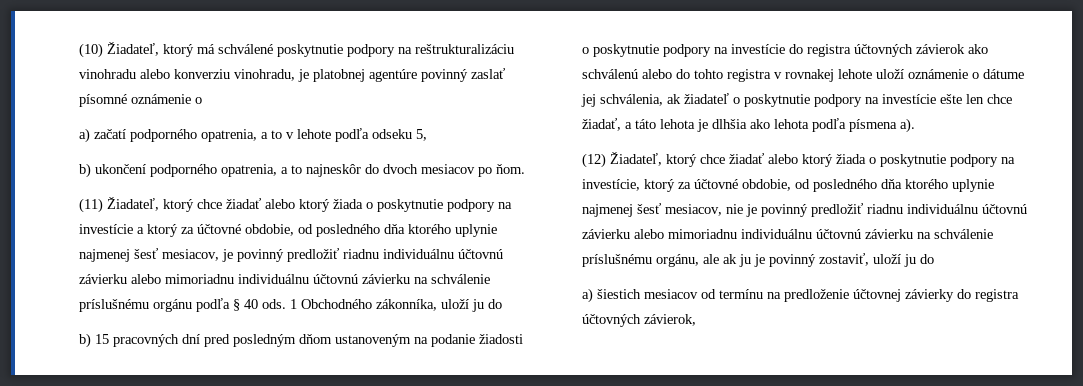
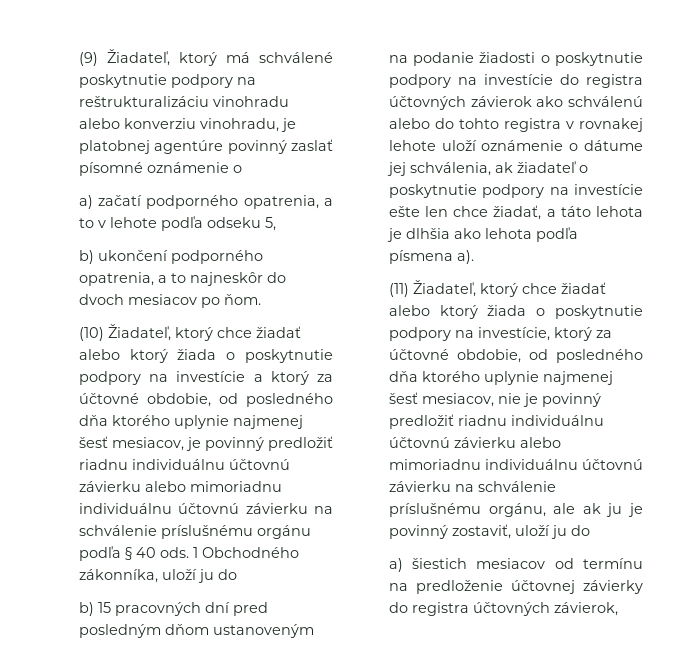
[79,43,104,58] (10) -> [78,52,98,66] (9)
[79,198,104,213] (11) -> [78,327,104,341] (10)
[582,153,607,168] (12) -> [388,283,409,297] (11)

